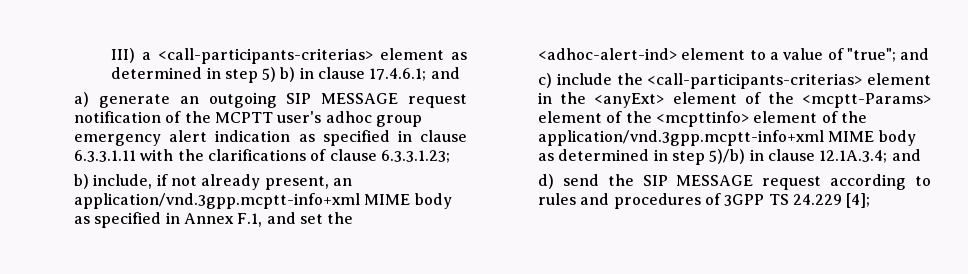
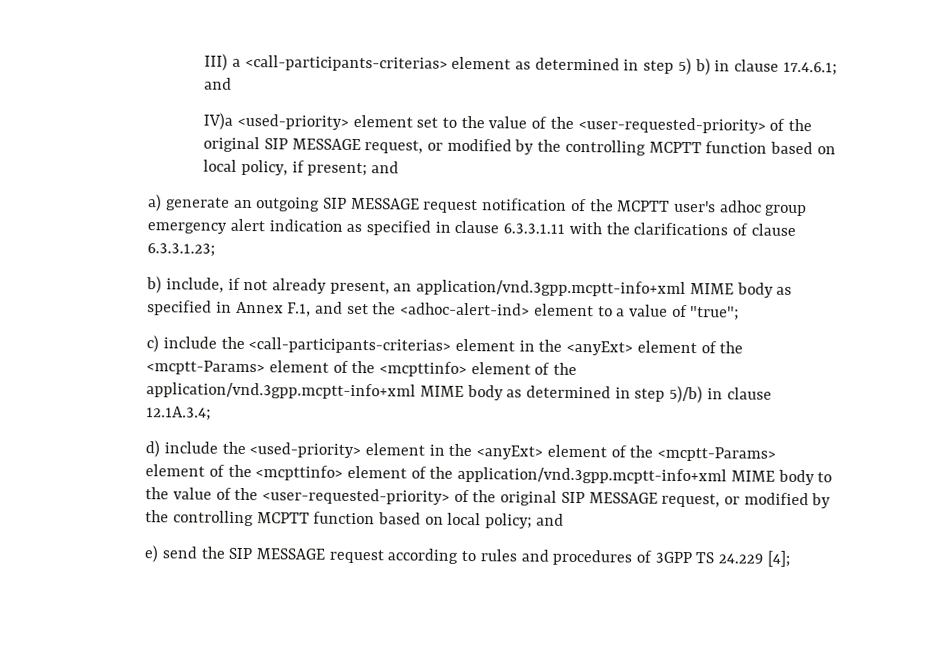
(460, 73) none -> [203,112,813,134] [203,136,836,156] [203,159,400,177] // IV)a <used-priority> element set to the value of the <user-requested-priority> of the original SIP MESSAGE request, or modified by the controlling MCPTT function based on local policy, if present; and
[900,48,930,60] and -> (740, 313) none
[891,149,921,161] [538,174,555,189] and // d) -> [145,440,777,462] [145,464,833,486] [145,487,832,509] [145,510,564,529] [144,545,159,563] // d) include the <used-priority> element in the <anyExt> element of the <mcptt-Params> element of the <mcpttinfo> element of the application/vnd.3gpp.mcptt-info+xml MIME body to the value of the <user-requested-priority> of the original SIP MESSAGE request, or modified by the controlling MCPTT function based on local policy; and // e)

